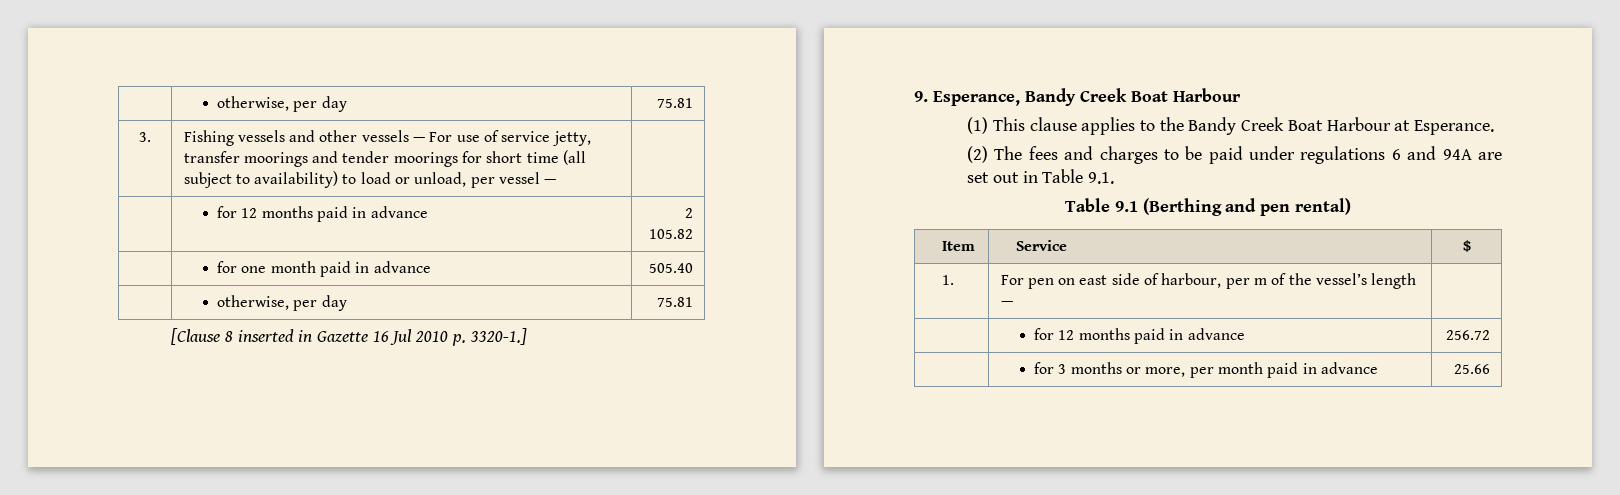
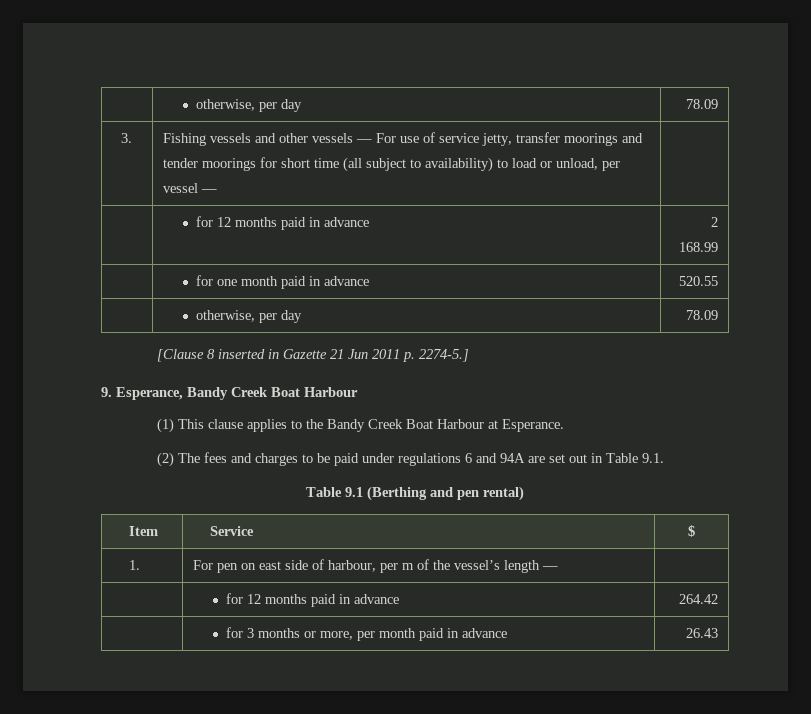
[217,96,347,112] [656,98,693,108] | otherwise, per day | 75.81 -> [195,99,302,112] [685,99,718,109] | otherwise, per day | 78.09
[648,229,693,239] 105.82 -> [678,242,718,252] 168.99
[648,263,693,273] [217,295,347,311] [656,297,693,307] 505.40 // | otherwise, per day | 75.81 -> [678,276,718,286] [195,310,302,323] [685,310,718,320] 520.55 // | otherwise, per day | 78.09
[372,328,527,346] 16 Jul 2010 p. 3320-1.] -> [329,349,469,362] 21 Jun 2011 p. 2274-5.]
[1445,330,1490,340] 256.72 -> [678,594,718,604] 264.42
[1453,364,1490,374] 25.66 -> [685,628,718,638] 26.43

